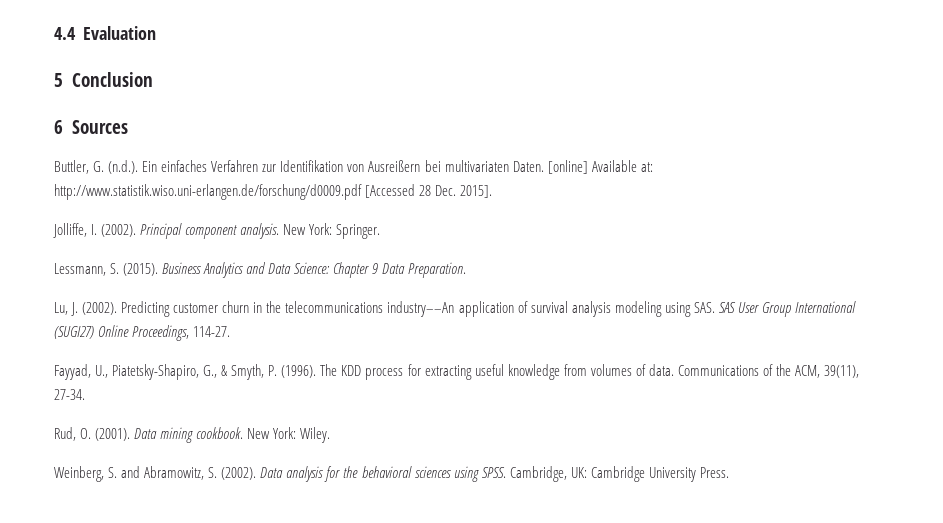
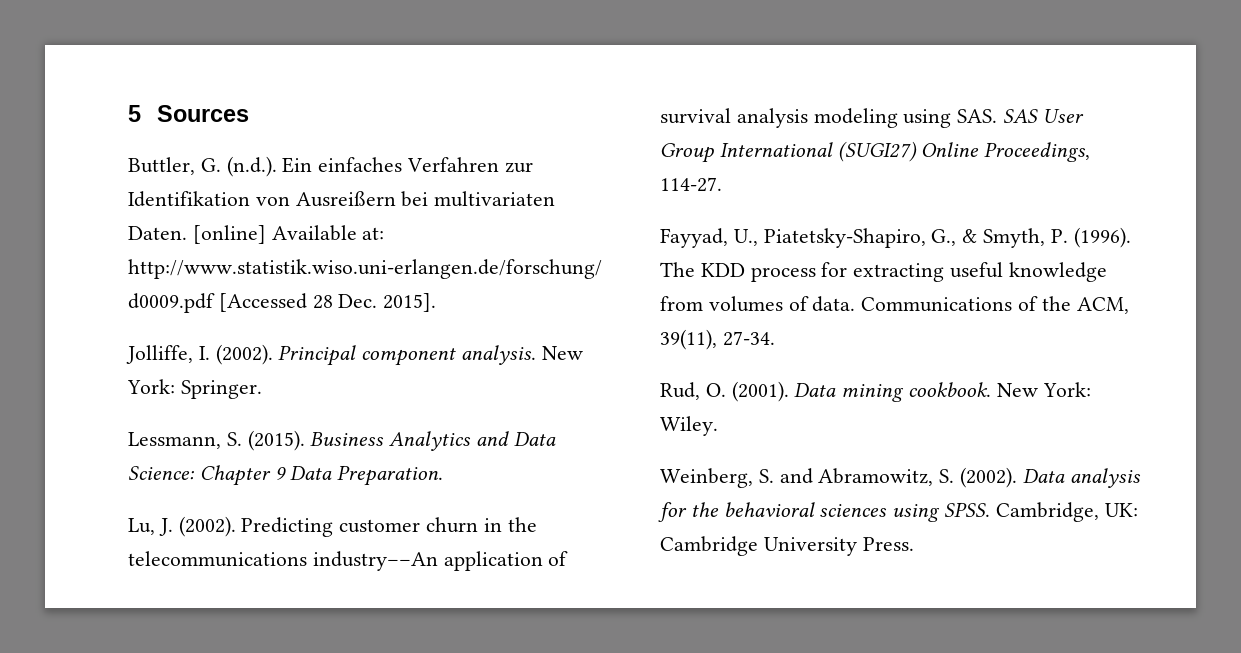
[54,26,156,40] [54,72,154,87] [54,120,63,134] 4.4 Evaluation // 5 Conclusion // 6 -> [128,105,141,122] 5

